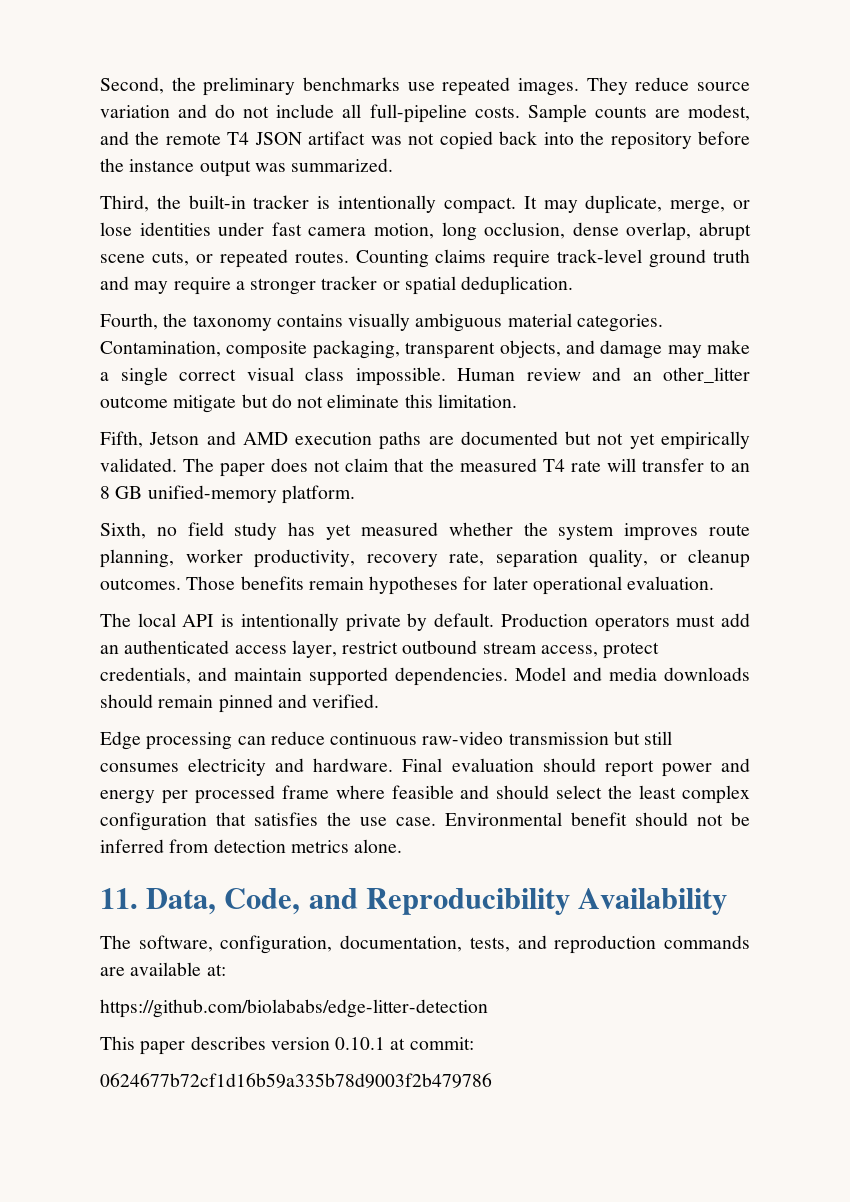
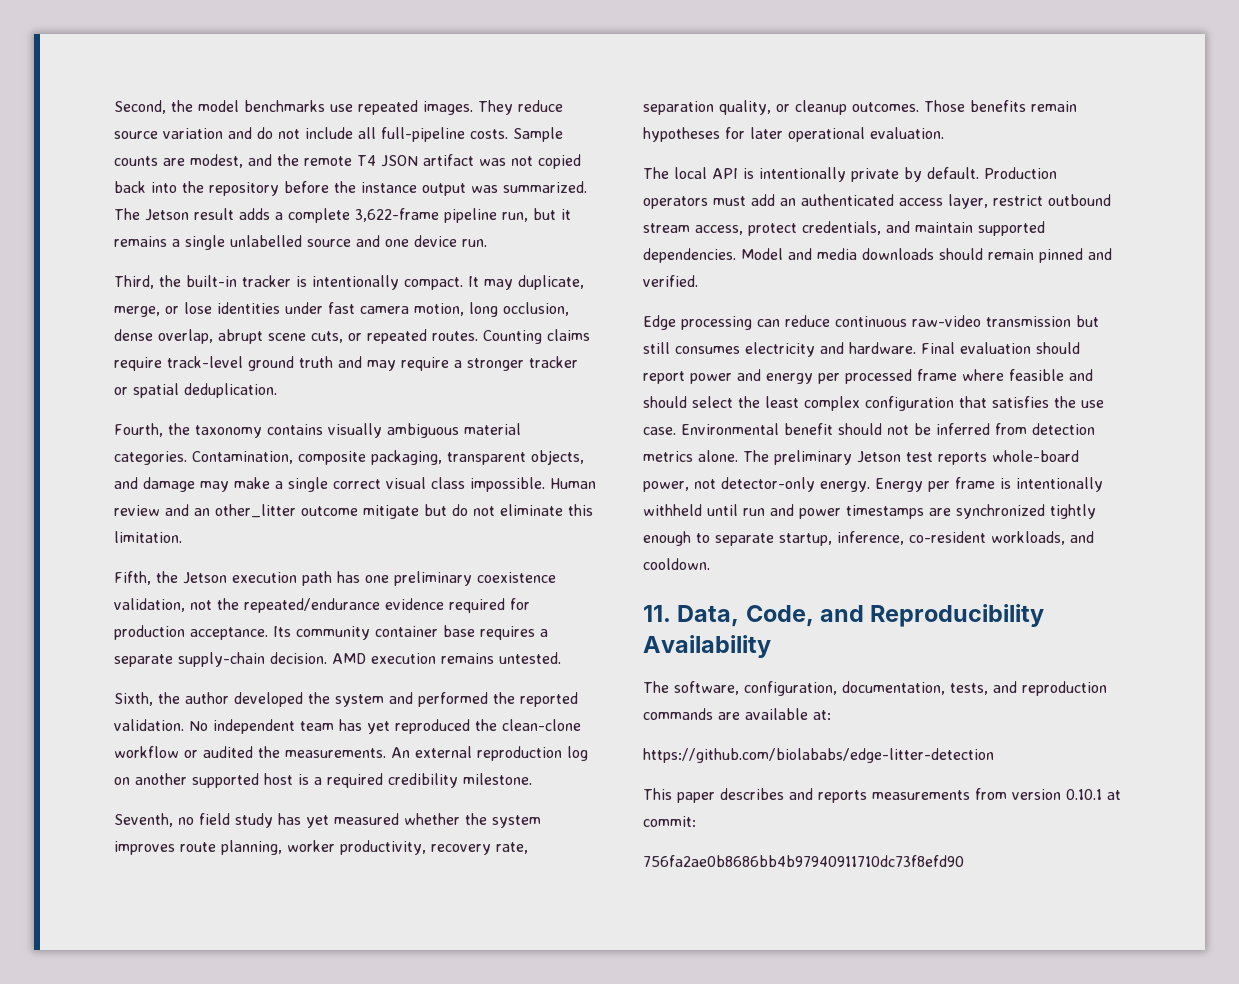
[203,77,296,96] preliminary -> [198,100,239,112] model
(394, 165) none -> [114,208,571,223] [114,235,487,250] The Jetson result adds a complete 3,622-frame pipeline run, but it remains a single unlabelled source and one device run.
[149,431,750,450] [100,458,750,477] [100,485,355,504] [100,522,146,539] Jetson and AMD execution paths are documented but not yet empirically validated. The paper does not claim that the measured T4 rate will transfer to an 8 GB unified-memory platform. // Sixth, -> [156,571,556,586] [114,598,530,613] [114,625,548,640] [114,652,561,667] [114,692,578,707] [114,719,581,734] [114,746,588,761] [114,773,532,788] [114,813,173,827] the Jetson execution path has one preliminary coexistence validation, not the repeated/endurance evidence required for production acceptance. Its community container base requires a separate supply-chain decision. AMD execution remains untested. // Sixth, the author developed the system and performed the reported validation. No independent team has yet reproduced the clean-clone workflow or audited the measurements. An external reproduction log on another supported host is a required credibility milestone. // Seventh,
(403, 846) none -> [743,450,1079,465] [643,477,1103,492] [643,504,1096,519] [643,531,1094,546] [643,558,710,570] The preliminary Jetson test reports whole-board power, not detector-only energy. Energy per frame is intentionally withheld until run and power timestamps are synchronized tightly enough to separate startup, inference, co-resident workloads, and cooldown.
(266, 1043) none -> [789,788,1007,803] and reports measurements from
[100,1073,492,1088] 0624677b72cf1d16b59a335b78d9003f2b479786 -> [643,855,964,867] 756fa2ae0b8686bb4b97940911710dc73f8efd90

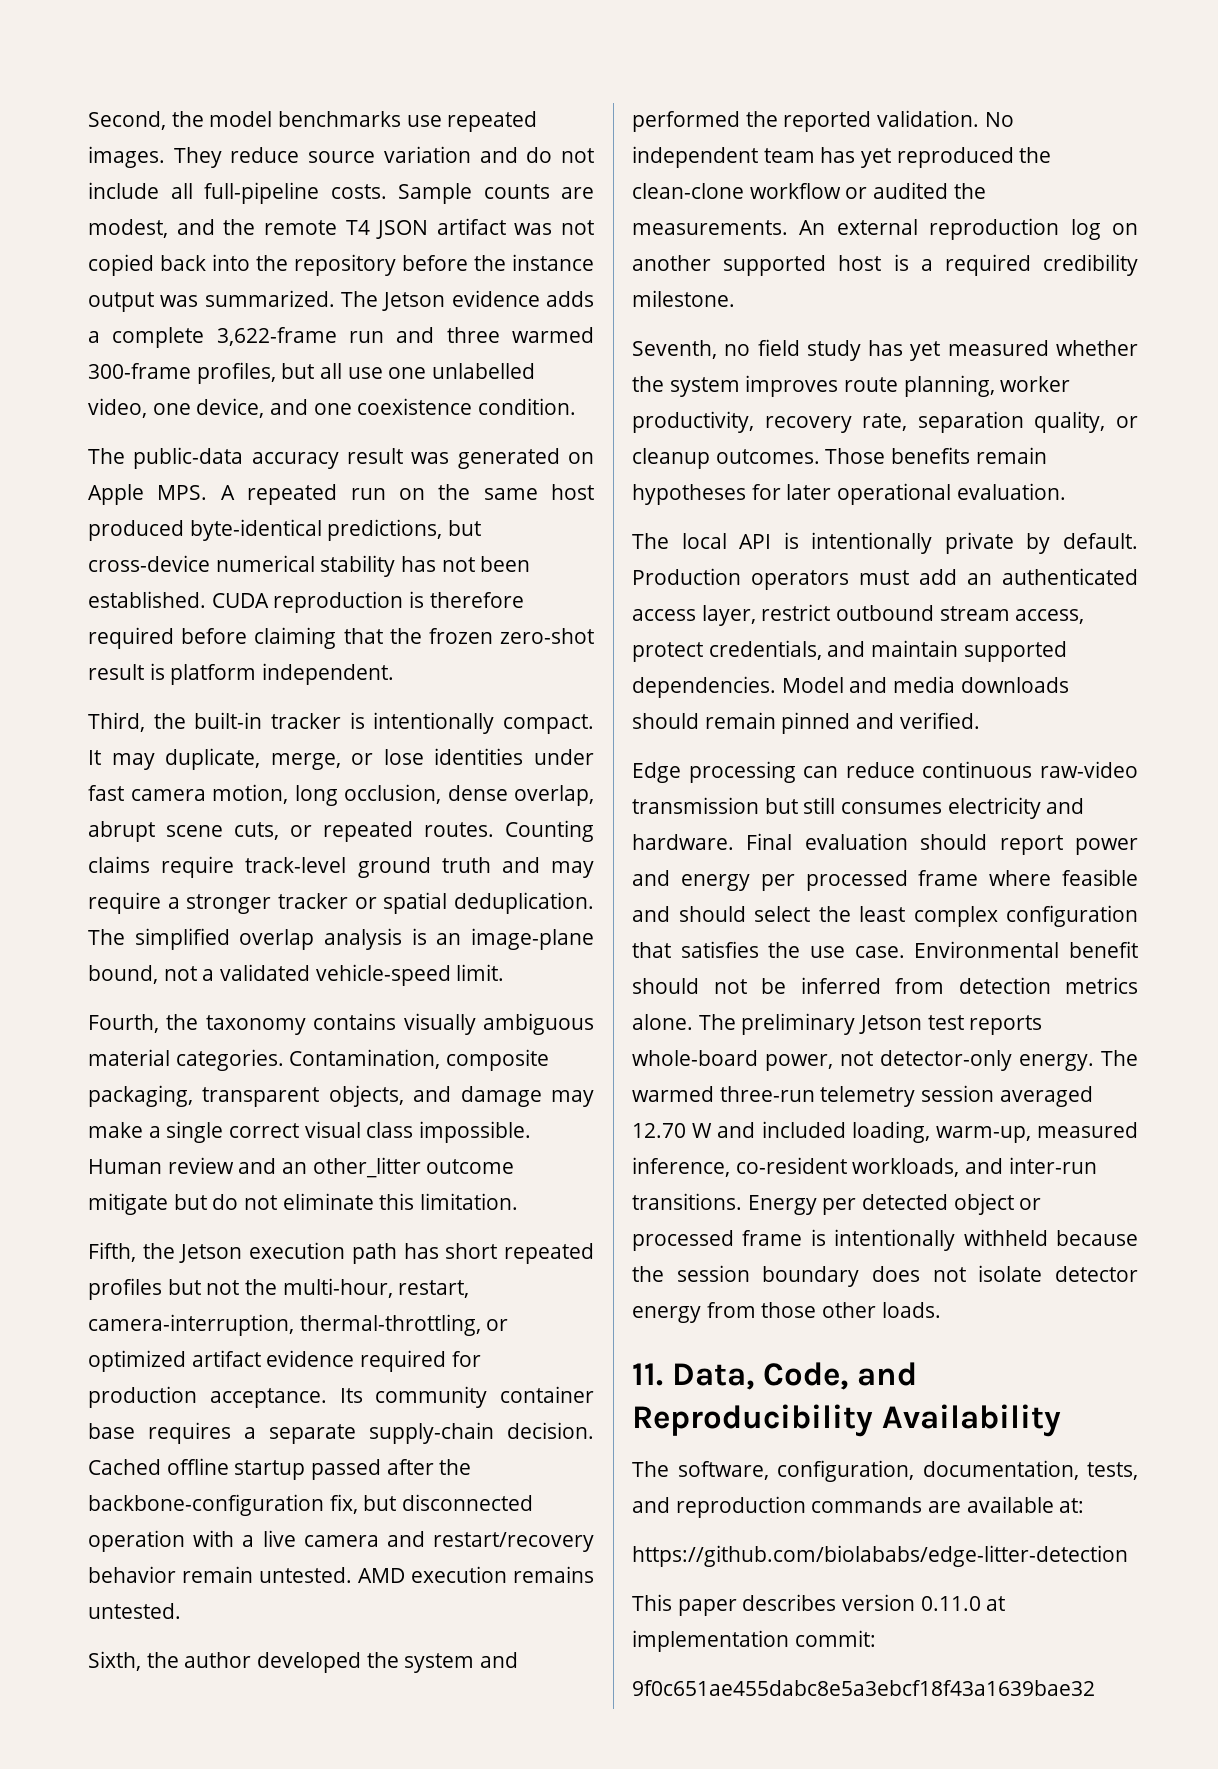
[194,208,234,220] result -> [451,290,540,307] evidence
[444,208,571,223] [114,235,487,250] pipeline run, but it remains a single unlabelled source and one device run. -> [349,327,594,343] [88,362,536,384] [88,398,577,418] [88,447,594,469] [88,484,594,505] [88,519,482,541] [88,555,531,577] [88,591,524,613] [88,627,594,649] [88,663,395,685] run and three warmed 300-frame profiles, but all use one unlabelled video, one device, and one coexistence condition. // The public-data accuracy result was generated on Apple MPS. A repeated run on the same host produced byte-identical predictions, but cross-device numerical stability has not been established. CUDA reproduction is therefore required before claiming that the frozen zero-shot result is platform independent.
(277, 390) none -> [88,928,594,950] [88,964,505,986] The simplified overlap analysis is an image-plane bound, not a validated vehicle-speed limit.
[365,571,556,586] [114,598,380,613] one preliminary coexistence validation, not the repeated/endurance -> [445,1243,594,1264] [88,1278,470,1300] [88,1314,509,1336] [88,1350,261,1372] short repeated profiles but not the multi-hour, restart, camera-interruption, thermal-throttling, or optimized artifact
(327, 658) none -> [88,1458,472,1480] [88,1494,534,1516] [88,1530,594,1552] [88,1566,352,1583] Cached offline startup passed after the backbone-configuration fix, but disconnected operation with a live camera and restart/recovery behavior remain untested.
[875,477,1103,492] [643,504,1096,519] [643,531,1094,546] [643,558,710,570] Energy per frame is intentionally withheld until run and power timestamps are synchronized tightly enough to separate startup, inference, co-resident workloads, and cooldown. -> [1101,1050,1138,1066] [632,1085,1093,1107] [632,1121,1138,1143] [632,1157,1097,1177] [632,1193,1042,1215] [632,1229,1138,1251] [632,1265,1138,1287] [632,1302,941,1323] The warmed three-run telemetry session averaged 12.70 W and included loading, warm-up, measured inference, co-resident workloads, and inter-run transitions. Energy per detected object or processed frame is intentionally withheld because the session boundary does not isolate detector energy from those other loads.
[789,788,1121,803] and reports measurements from version 0.10.1 at -> [842,1594,1006,1611] [632,1630,789,1652] version 0.11.0 at implementation
[643,855,964,867] 756fa2ae0b8686bb4b97940911710dc73f8efd90 -> [632,1680,1095,1696] 9f0c651ae455dabc8e5a3ebcf18f43a1639bae32

